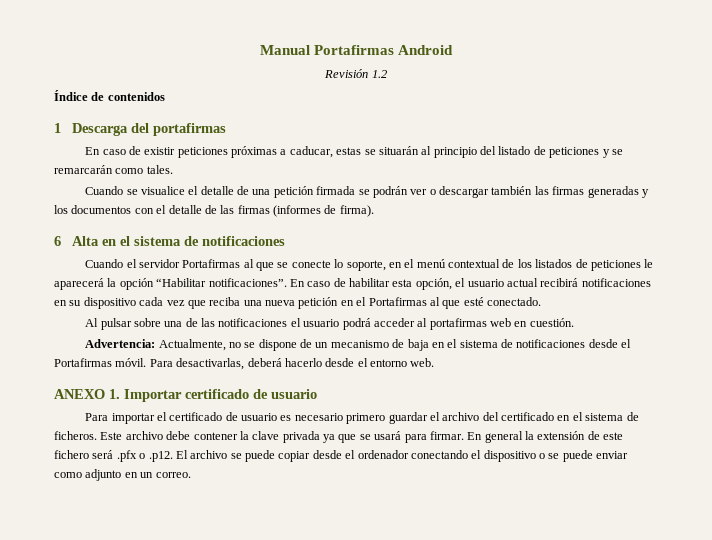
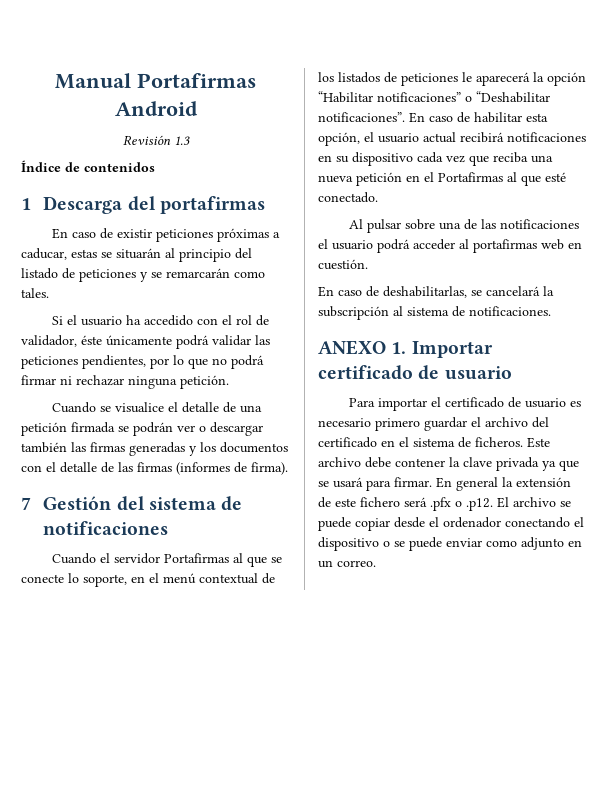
[371,70,387,78] 1.2 -> [173,136,190,145] 1.3
(173, 169) none -> [51,315,269,326] [21,335,270,349] [21,355,264,369] [21,375,229,389] // Si el usuario ha accedido con el rol de validador, éste únicamente podrá validar las peticiones pendientes, por lo que no podrá firmar ni rechazar ninguna petición.
[54,236,130,246] 6 Alta en el -> [21,496,145,511] 7 Gestión del
(207, 282) none -> [377,91,550,103] notificaciones” o “Deshabilitar
[85,339,632,351] [54,358,435,370] Advertencia: Actualmente, no se dispone de un mecanismo de baja en el sistema de notificaciones desde el Portafirmas móvil. Para desactivarlas, deberá hacerlo desde el entorno web. -> [318,286,554,298] [318,306,551,320] En caso de deshabilitarlas, se cancelará la subscripción al sistema de notificaciones.

